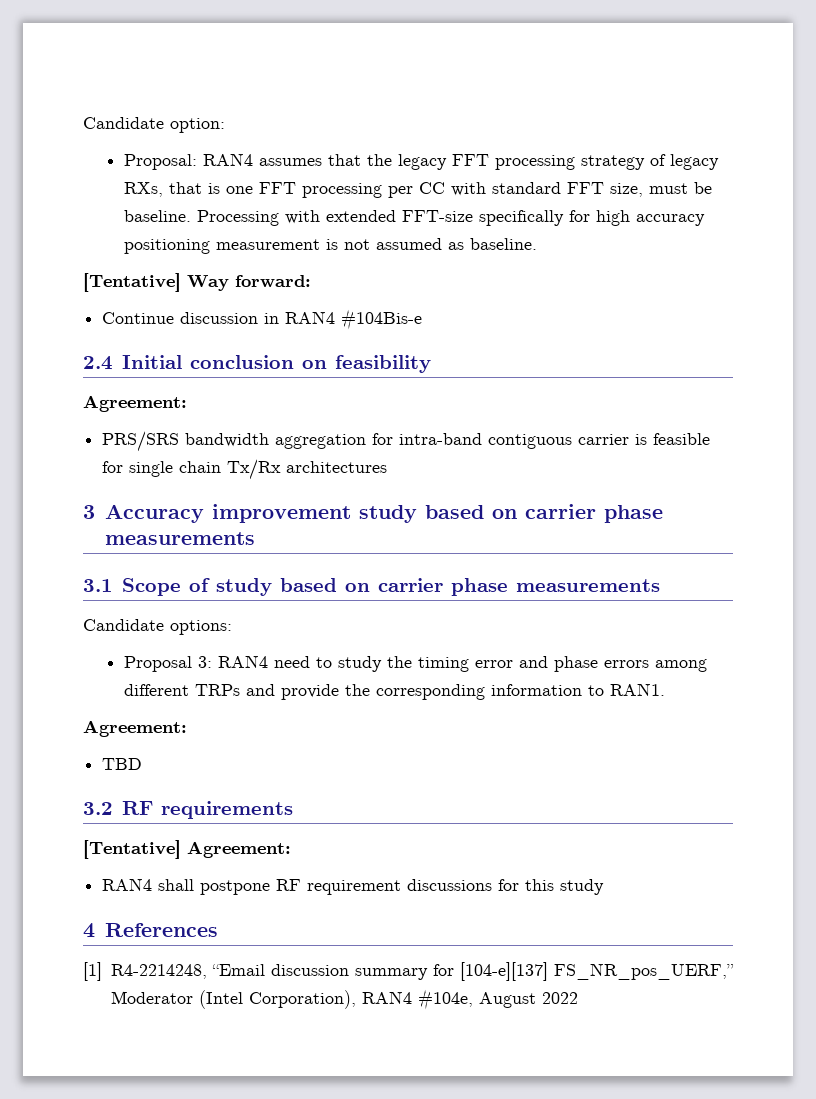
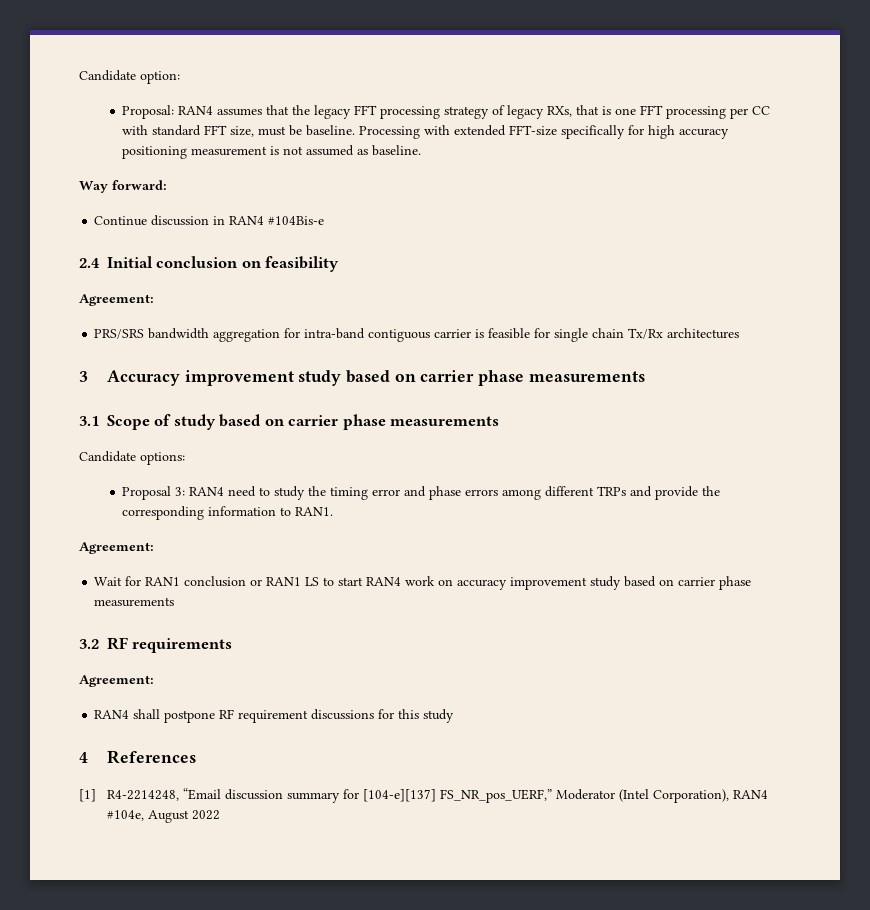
[83,273,181,292] [Tentative] -> (422, 150) none
[102,758,143,770] TBD -> [94,576,752,590] [94,597,175,607] Wait for RAN1 conclusion or RAN1 LS to start RAN4 work on accuracy improvement study based on carrier phase measurements
[83,840,181,859] [Tentative] -> (233, 645) none

